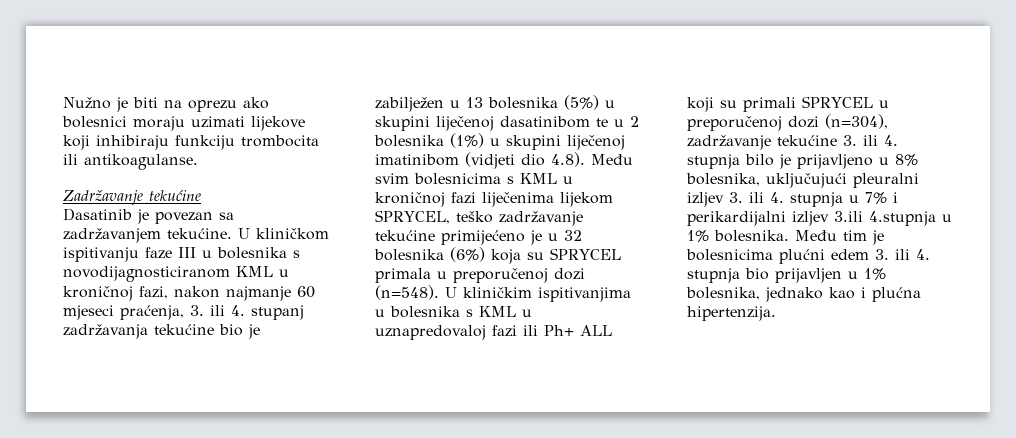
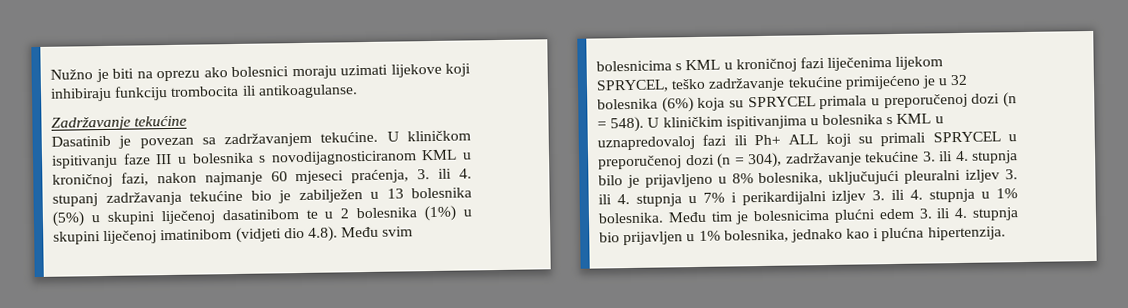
[375,285,439,300] (n=548). -> [1003,92,1017,108] [597,116,645,133] (n = 548).
[825,114,888,129] (n=304), -> [717,152,782,169] (n = 304),
[834,211,936,226] 3.ili 4.stupnja -> [872,188,976,203] 3. ili 4. stupnja

